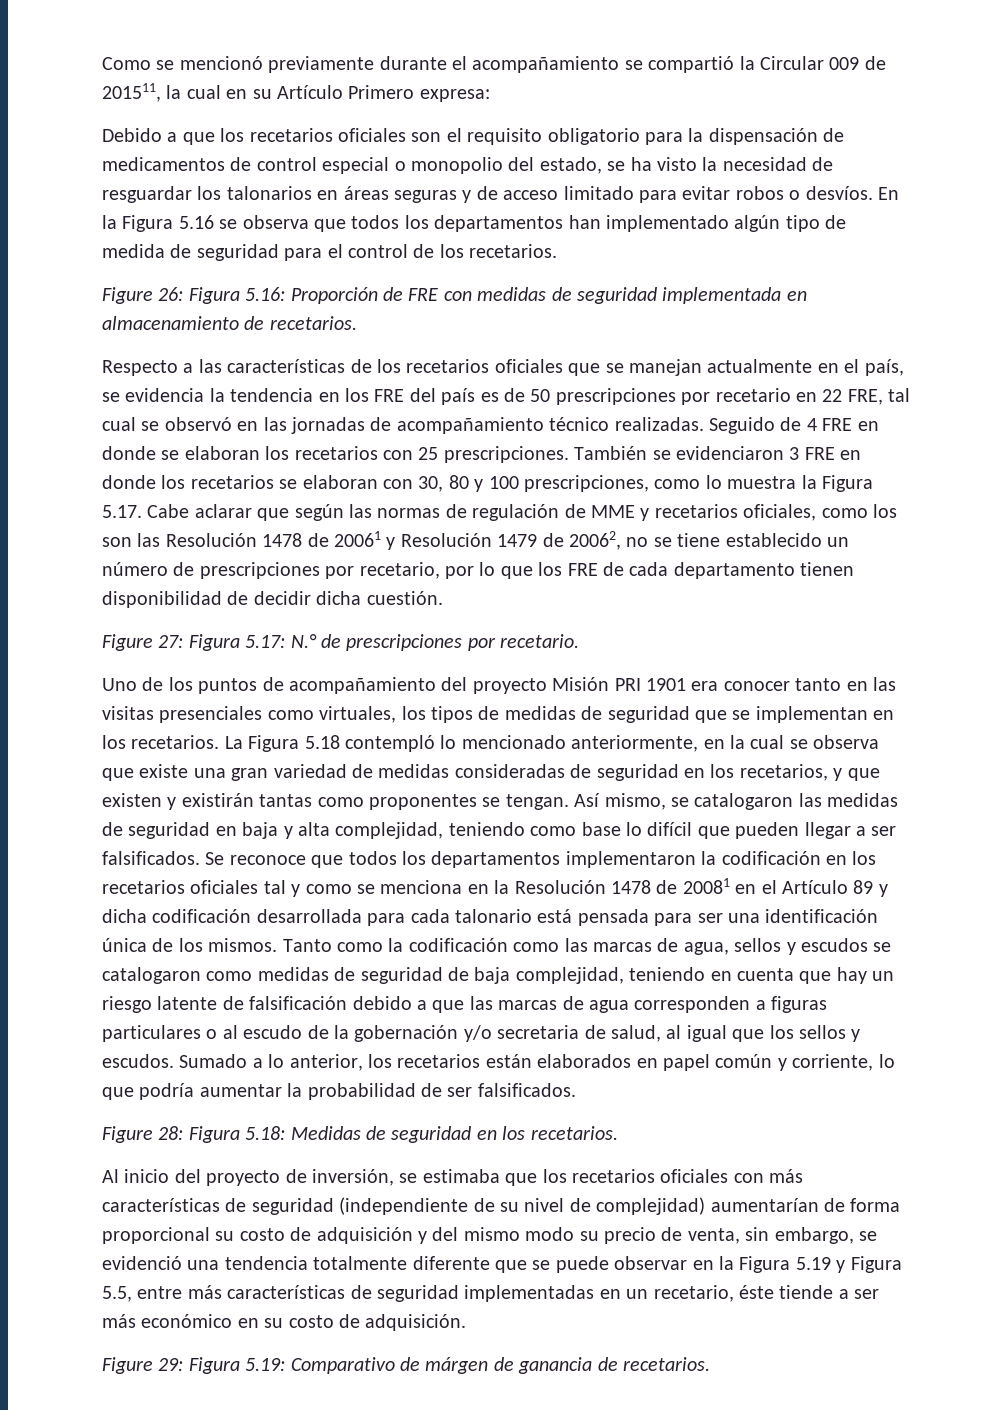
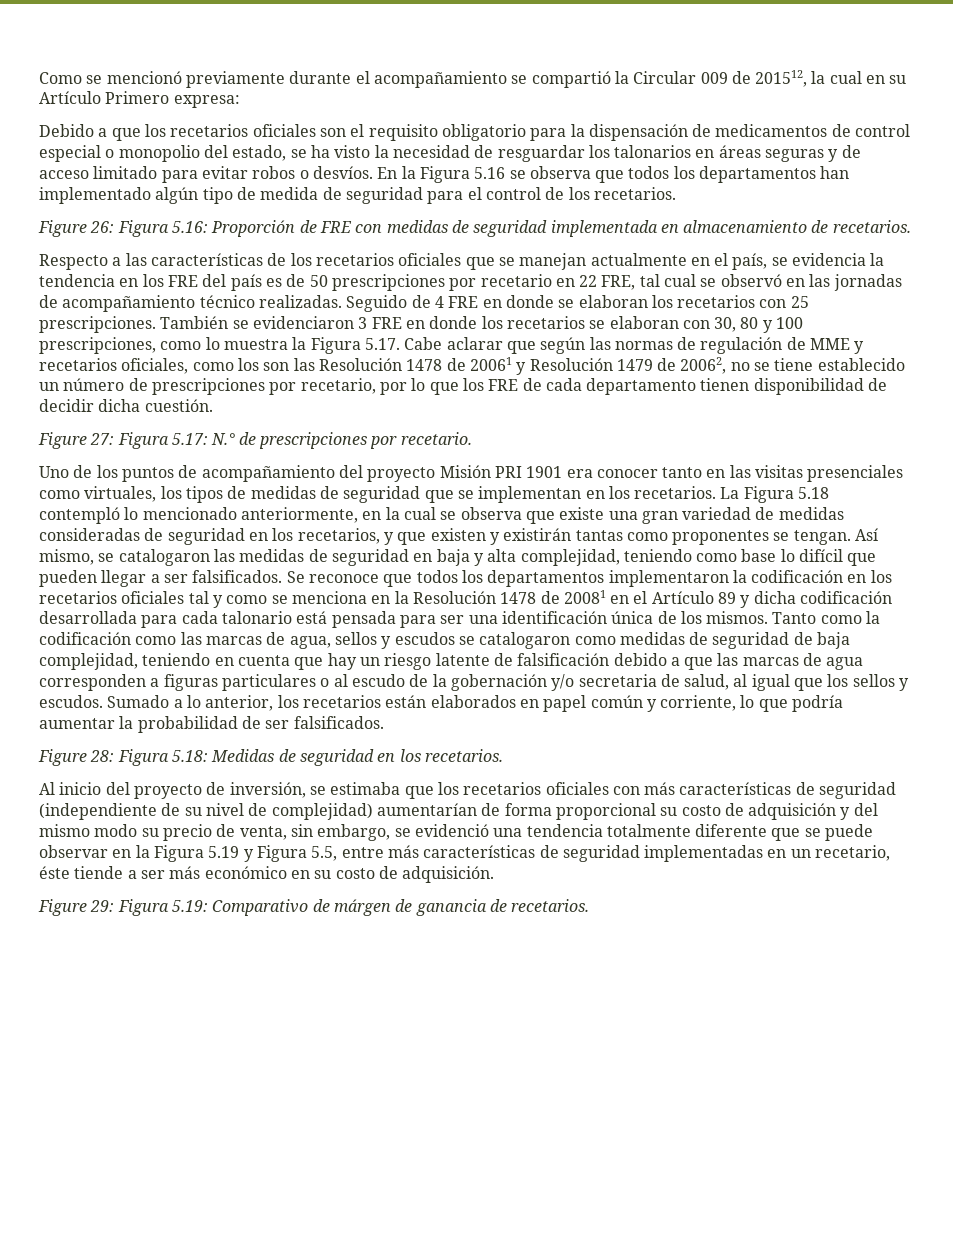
[102,83,161,102] 201511, -> [755,70,808,87] 201512,

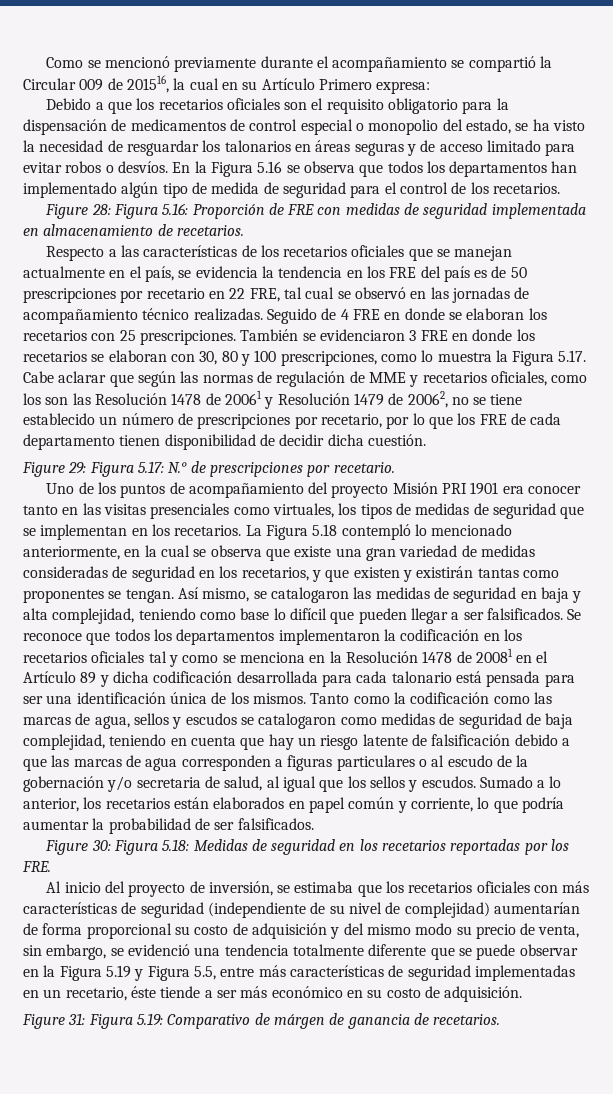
[755,70,808,87] 201512, -> [126,75,169,93] 201516,
[90,221,115,233] 26: -> [91,204,111,215] 28:
[90,433,115,445] 27: -> [68,462,87,474] 29:
[90,750,115,762] 28: -> [91,840,111,851] 30:
[424,749,503,762] recetarios. -> [382,839,570,855] [22,861,51,872] recetarios reportadas por los FRE.
[90,900,115,912] 29: -> [68,1013,86,1025] 31:

